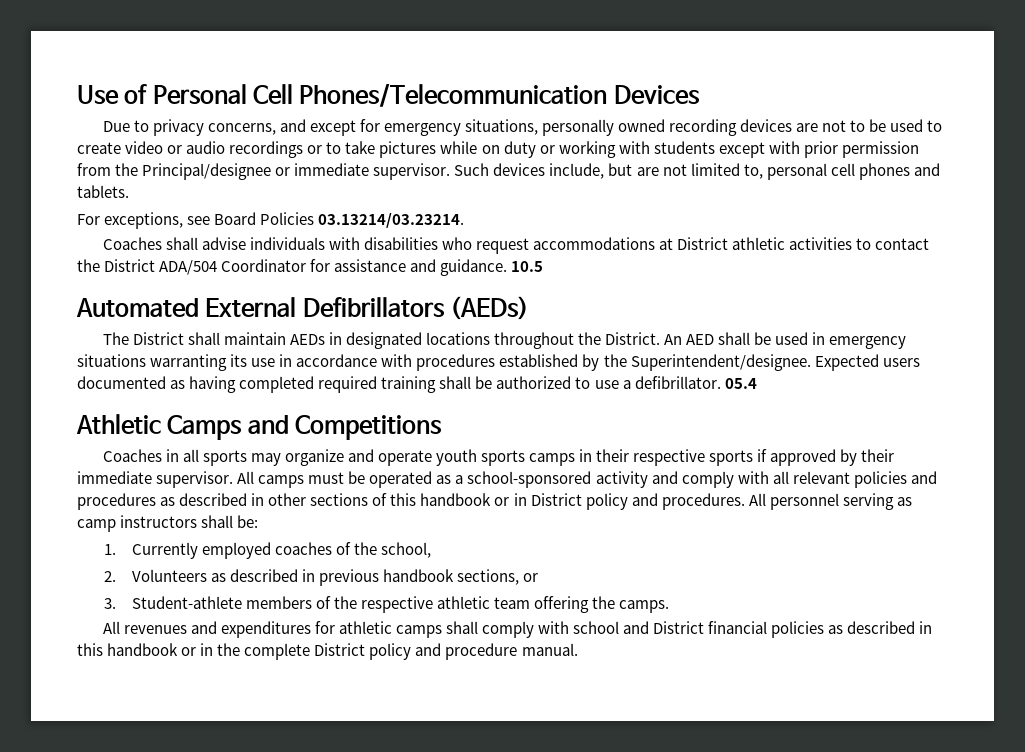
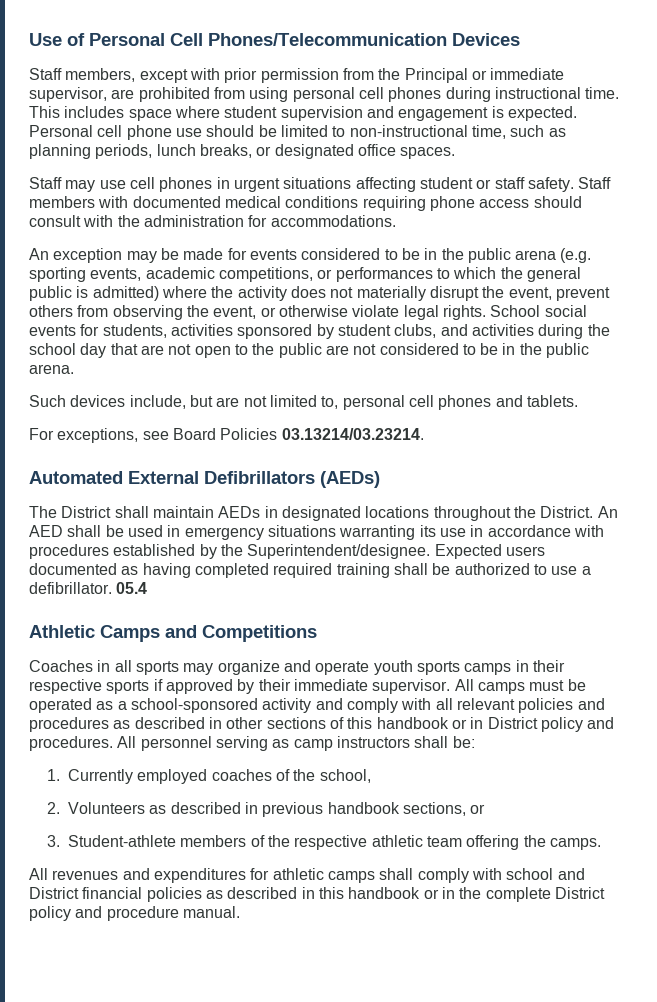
[102,119,943,136] [77,141,715,158] Due to privacy concerns, and except for emergency situations, personally owned recording devices are not to be used to create video or audio recordings or to take pictures while on duty or working with students -> [29,68,136,82] Staff members,
[142,163,272,180] Principal/designee -> [404,68,468,83] Principal
[373,163,451,180] supervisor. -> [29,87,620,102] [29,106,577,121] [29,125,566,140] [29,144,456,159] [29,177,612,192] [29,196,582,211] [29,215,396,227] [29,248,592,263] [29,267,581,282] [29,286,610,301] [29,305,587,320] [29,324,610,339] [29,343,590,358] [29,364,74,374] supervisor, are prohibited from using personal cell phones during instructional time. This includes space where student supervision and engagement is expected. Personal cell phone use should be limited to non-instructional time, such as planning periods, lunch breaks, or designated office spaces. // Staff may use cell phones in urgent situations affecting student or staff safety. Staff members with documented medical conditions requiring phone access should consult with the administration for accommodations. // An exception may be made for events considered to be in the public arena (e.g. sporting events, academic competitions, or performances to which the general public is admitted) where the activity does not materially disrupt the event, prevent others from observing the event, or otherwise violate legal rights. School social events for students, activities sponsored by student clubs, and activities during the school day that are not open to the public are not considered to be in the public arena. //
[102,237,930,254] [77,259,544,276] // Coaches shall advise individuals with disabilities who request accommodations at District athletic activities to contact the District ADA/504 Coordinator for assistance and guidance. 10.5 -> (424, 434) none

